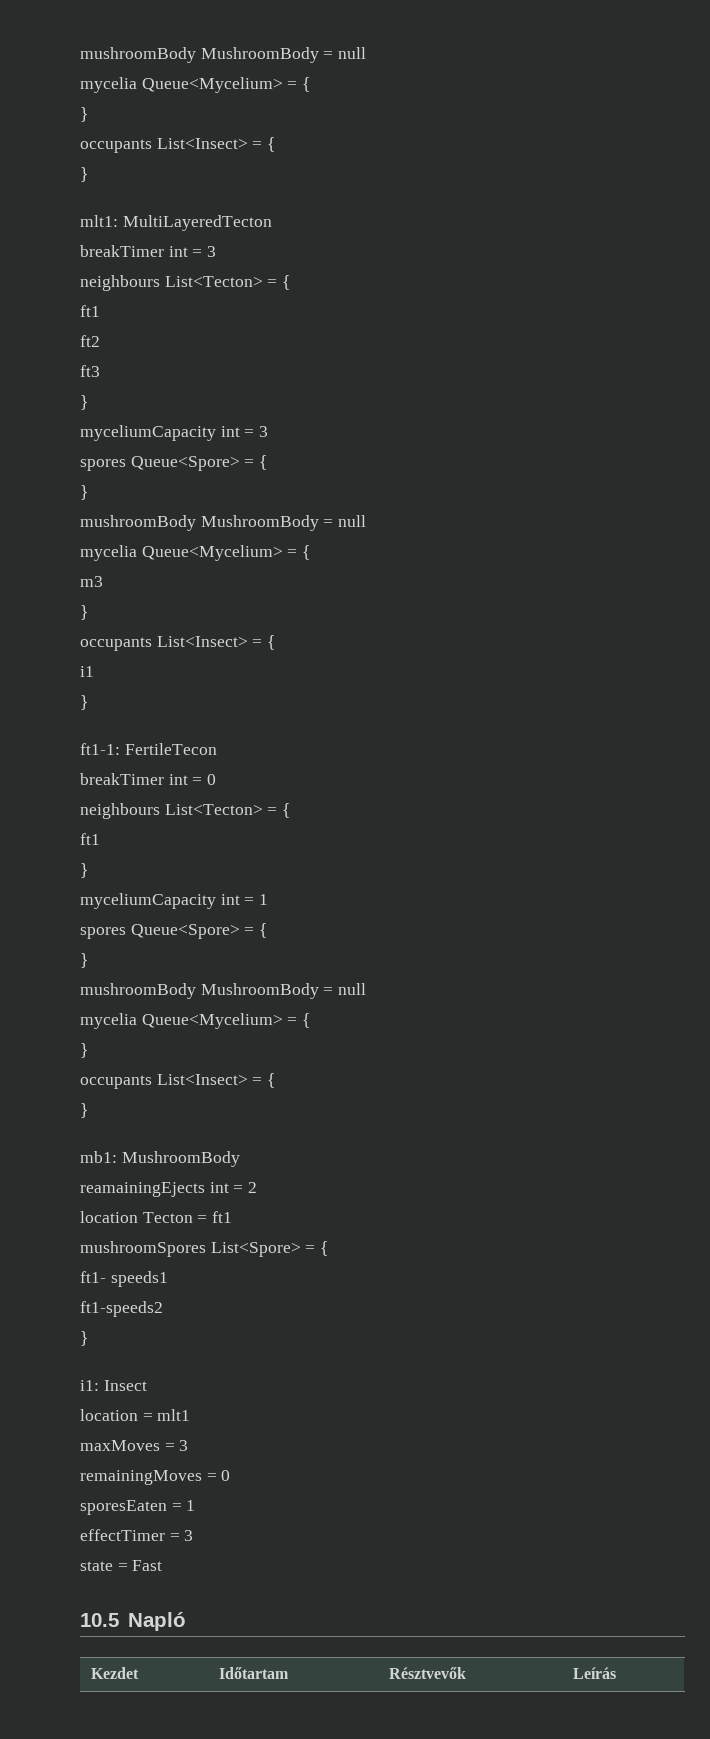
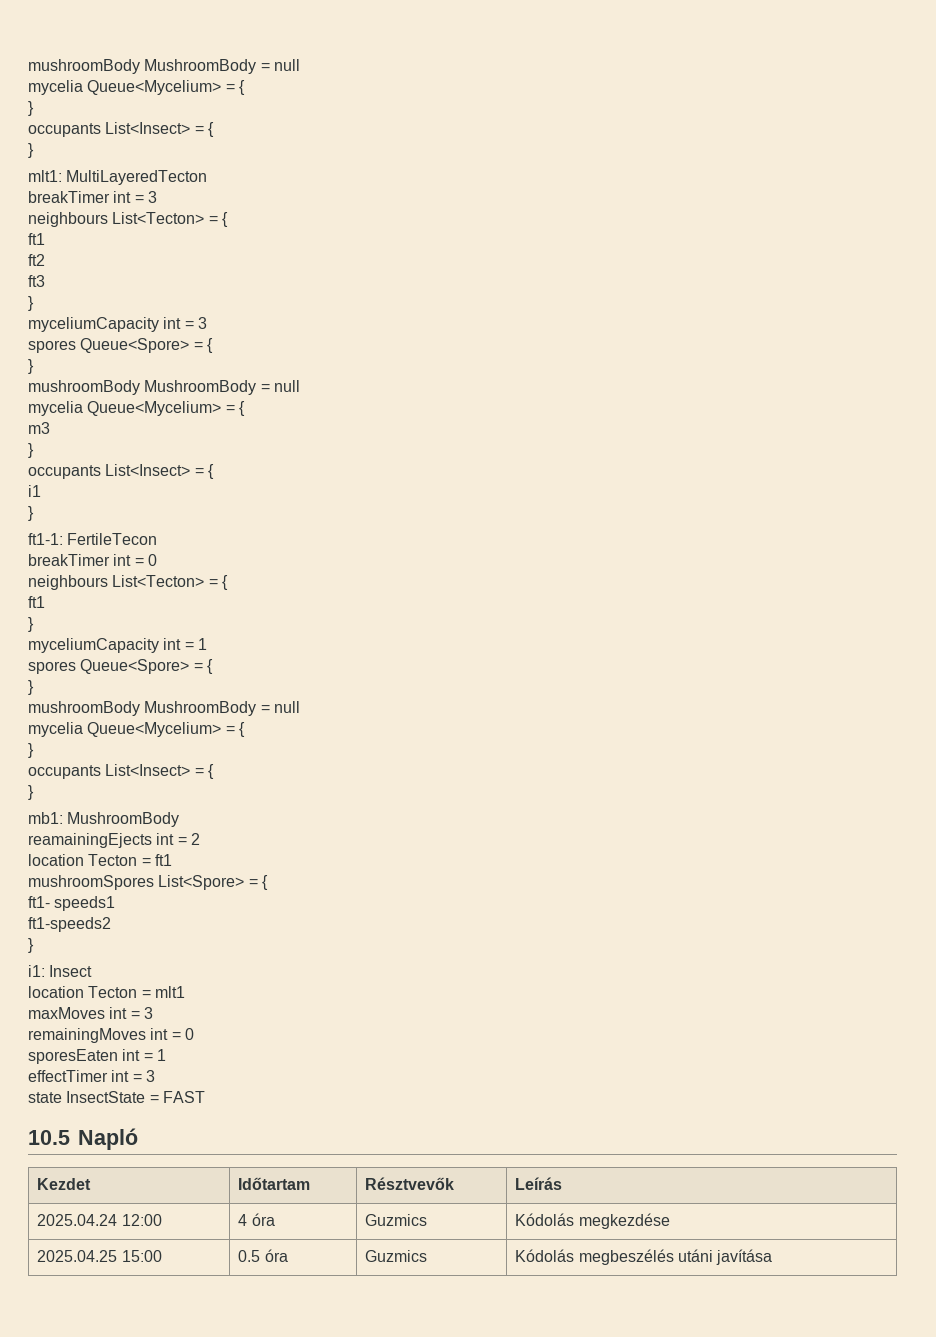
(138, 1415) none -> [88,986,138,998] Tecton
(160, 1445) none -> [109,1007,128,1019] int
(202, 1477) none -> [150,1028,169,1040] int
(167, 1507) none -> [122,1049,141,1061] int
(165, 1535) none -> [111,1070,130,1082] int
[117,1560,163,1571] = Fast -> [66,1091,205,1103] InsectState = FAST
(617, 1673) none -> [37,1214,162,1226] [238,1213,275,1226] [365,1214,428,1226] [515,1213,670,1229] [37,1250,162,1262] [238,1249,288,1262] [365,1250,428,1262] [515,1249,773,1265] // 2025.04.24 12:00 | 4 óra | Guzmics | Kódolás megkezdése // 2025.04.25 15:00 | 0.5 óra | Guzmics | Kódolás megbeszélés utáni javítása

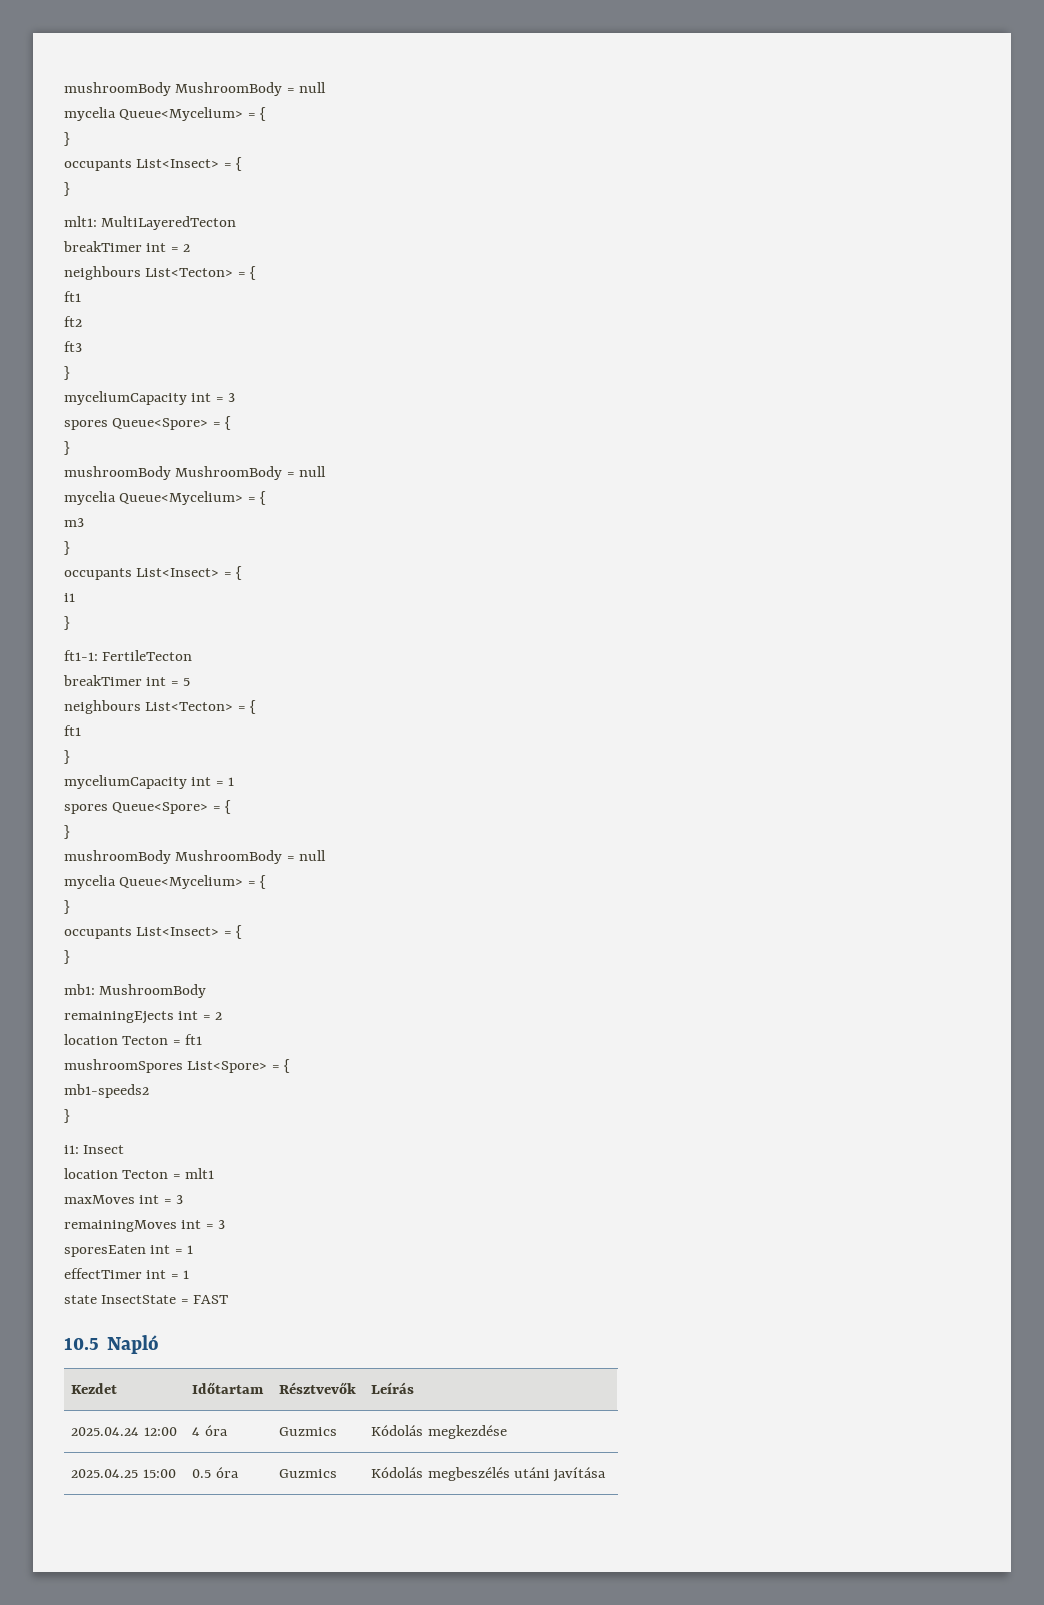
[147,191,157,203] 3 -> [183,244,191,252] 2
[67,533,158,545] [28,554,157,566] FertileTecon // breakTimer int = 0 -> [102,650,193,661] [63,675,191,686] FertileTecton // breakTimer int = 5
[28,833,152,848] reamainingEjects -> [64,1011,174,1024] remainingEjects
[28,896,116,911] [28,917,111,932] ft1- speeds1 // ft1-speeds2 -> [64,1084,149,1098] mb1-speeds2
[184,1028,194,1040] 0 -> [218,1220,226,1229] 3
[145,1070,155,1082] 3 -> [183,1270,190,1279] 1

